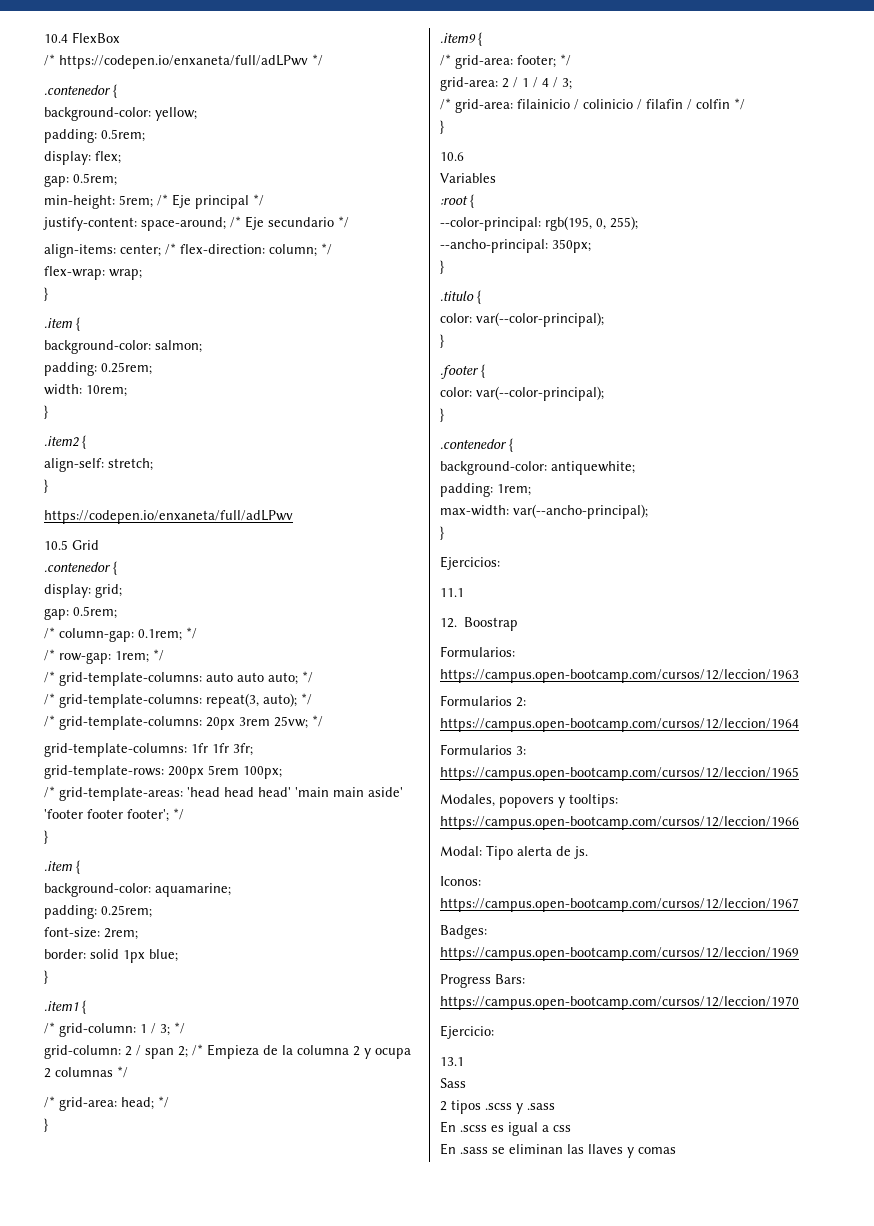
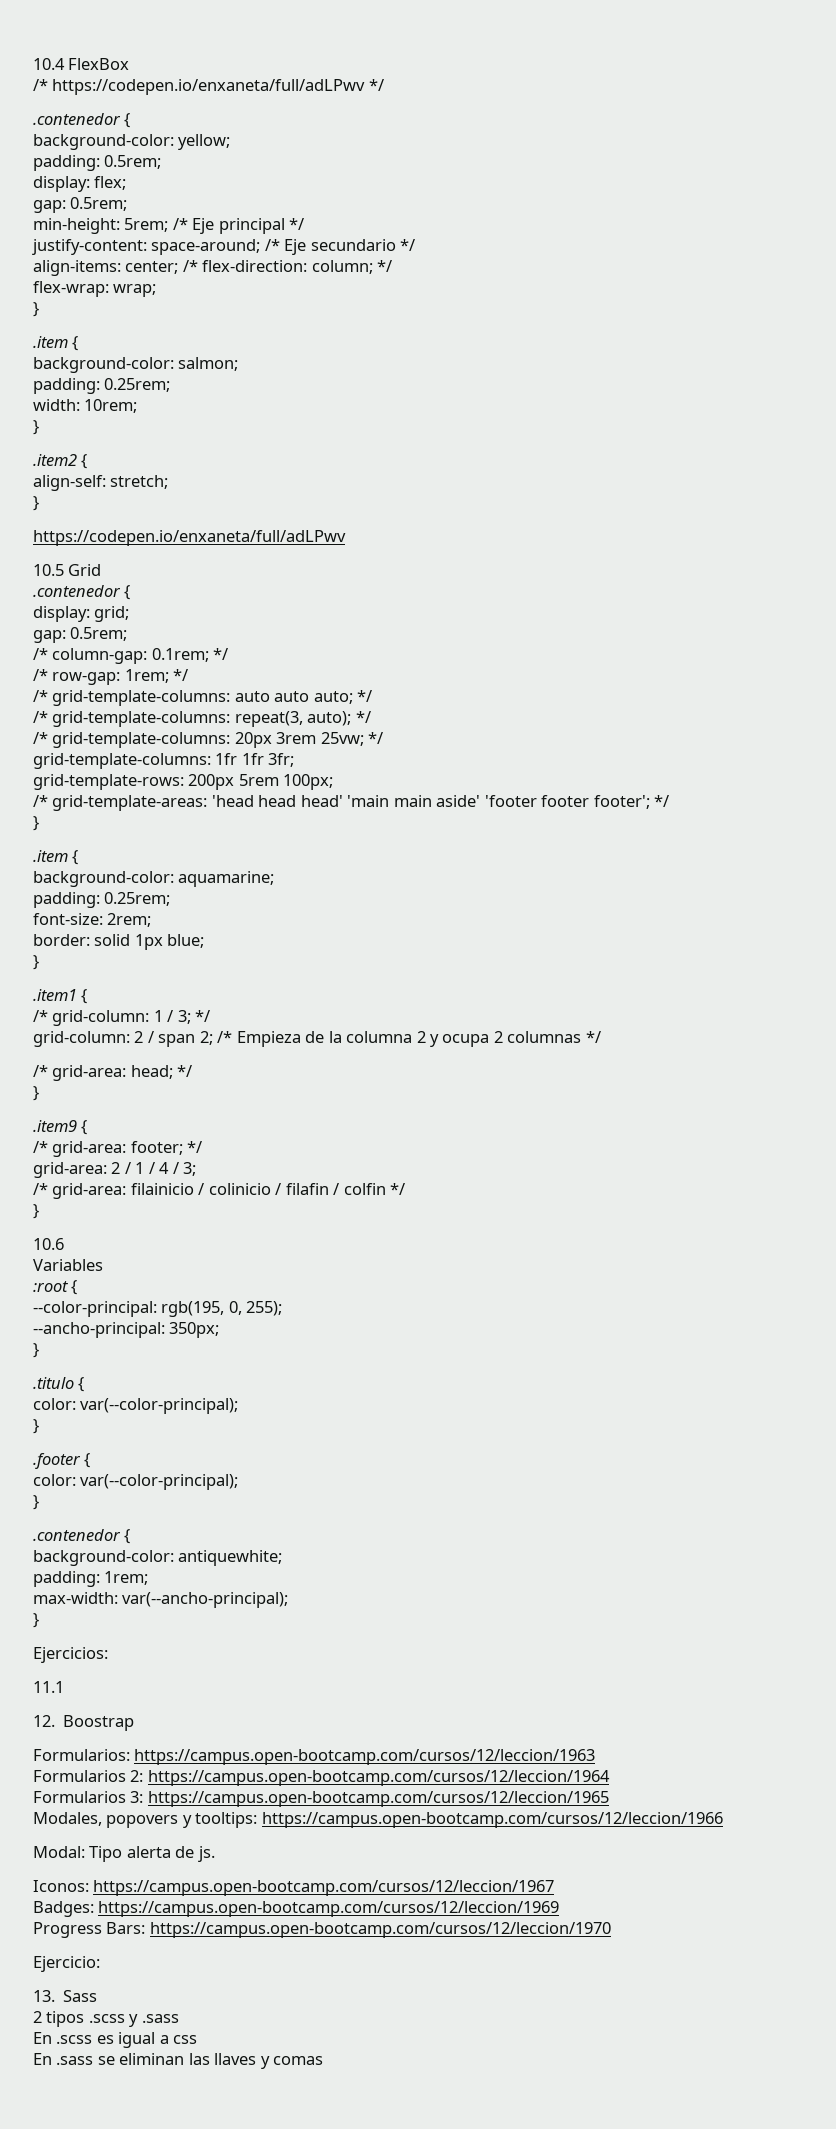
[440,1057,464,1066] 13.1 // -> [33,1990,55,2002] 13.

